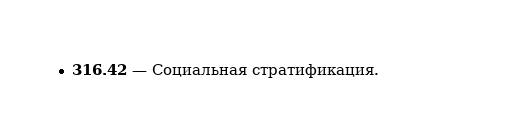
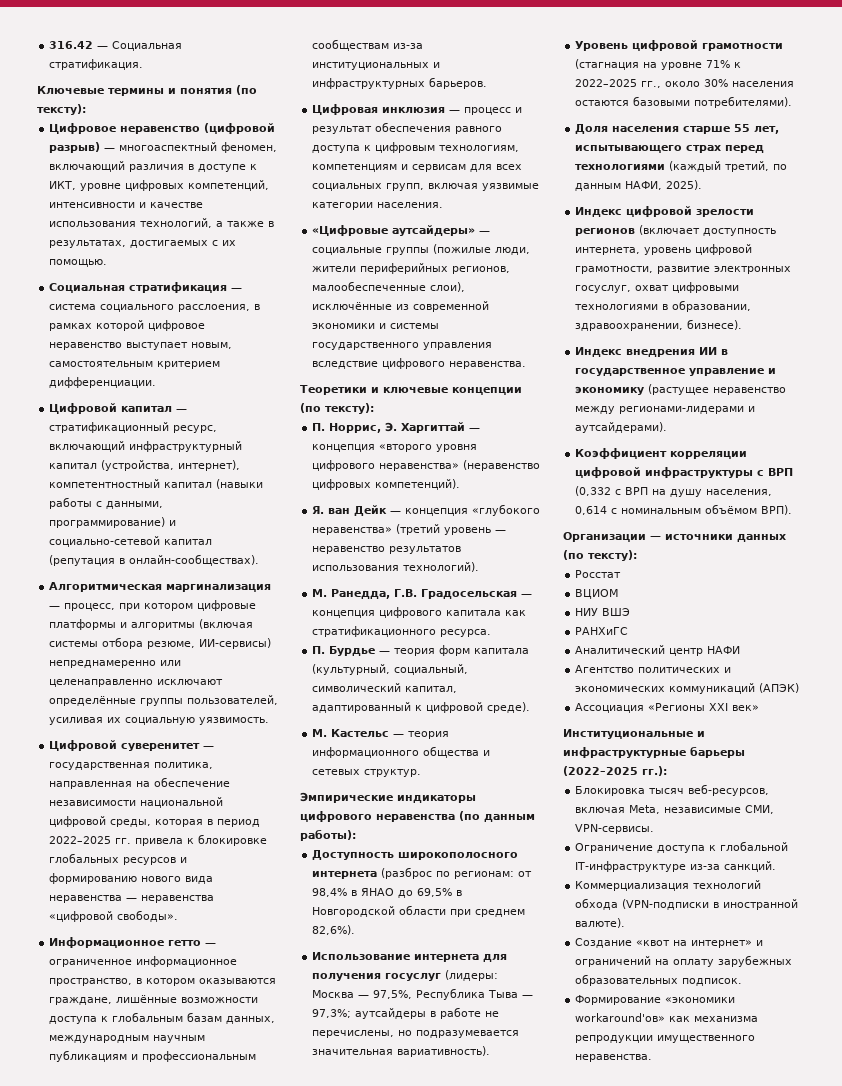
(379, 71) none -> [37,85,257,96] [37,104,86,115] [49,123,276,134] [49,142,278,153] [49,161,258,172] [49,180,270,191] [49,202,204,208] [49,218,275,228] [49,240,237,248] [49,259,108,267] [49,282,243,293] [49,304,261,312] [49,320,206,331] [49,342,233,350] [49,361,221,369] [49,377,157,388] [49,403,188,414] [49,422,218,433] [49,441,243,452] [49,460,241,471] [49,479,264,489] [49,497,164,509] [49,517,177,528] [49,536,213,547] [49,554,260,566] [49,582,272,592] [49,600,257,611] [49,619,254,630] [49,637,272,649] [49,660,182,668] [49,679,224,687] [49,695,279,706] [49,717,270,725] [49,740,215,751] [49,762,214,770] [49,777,231,789] [49,797,224,808] [49,816,261,827] [49,834,268,846] [49,853,188,865] [49,873,214,884] [49,895,215,903] [49,910,179,922] [49,937,217,948] [49,956,238,967] [49,978,277,986] [49,995,259,1005] [49,1012,276,1024] [49,1035,206,1043] [49,1050,257,1062] [312,39,424,51] [312,62,441,70] [312,77,488,89] [312,104,523,115] [312,122,503,134] [312,142,520,153] [312,164,523,172] [312,183,540,191] [312,202,444,210] [312,225,491,236] [312,244,531,255] [312,263,511,274] [312,281,466,292] [312,301,490,312] [312,323,440,329] [312,342,493,350] [312,358,527,369] [300,385,522,395] [300,403,374,414] [312,422,481,433] [312,444,478,452] [312,460,541,471] [312,479,461,490] [312,504,541,516] [312,524,507,535] [312,546,462,554] [312,562,480,572] [312,589,533,599] [312,607,527,618] [312,626,492,637] [312,645,530,656] [312,664,469,675] [312,683,458,693] [312,702,531,713] [312,729,450,739] [312,746,491,758] [312,769,422,777] [300,792,476,803] [300,811,535,822] [300,829,356,841] [312,850,519,860] [312,867,533,879] [312,888,463,898] [312,905,526,917] [312,925,356,935] [312,952,508,962] [312,970,499,981] [312,988,534,1000] [312,1007,500,1019] [312,1030,520,1038] [312,1046,491,1057] [575,40,784,51] [575,59,742,70] [575,79,795,88] [575,96,793,108] [575,124,780,134] [575,145,765,153] [575,161,788,172] [575,180,703,191] [575,206,755,217] [575,225,777,236] [575,244,753,255] [575,266,792,274] [575,282,740,293] [575,300,752,312] [575,319,743,331] [575,347,729,357] [575,368,777,376] [575,384,787,395] [575,406,756,414] [575,422,668,433] [575,448,748,459] [575,467,794,478] [575,486,773,497] [575,504,793,515] [563,532,786,542] [563,550,637,561] [575,570,622,578] [575,589,619,599] [575,608,631,616] [575,627,629,635] [575,645,741,656] [575,665,732,673] [575,683,800,694] [575,703,760,713] [563,729,705,739] [563,746,745,758] [563,766,667,776] [575,784,770,796] [575,805,775,814] [575,824,655,834] [575,841,789,853] [575,861,777,872] [575,880,762,891] [575,898,799,910] [575,918,626,928] [575,938,764,948] [575,955,793,967] [575,974,743,986] [575,995,736,1005] [575,1013,759,1022] [575,1035,756,1043] [575,1054,653,1062] // Ключевые термины и понятия (по тексту): // Цифровое неравенство (цифровой разрыв) — многоаспектный феномен, включающий различия в доступе к ИКТ, уровне цифровых компетенций, интенсивности и качестве использования технологий, а также в результатах, достигаемых с их помощью. // Социальная стратификация — система социального расслоения, в рамках которой цифровое неравенство выступает новым, самостоятельным критерием дифференциации. // Цифровой капитал — стратификационный ресурс, включающий инфраструктурный капитал (устройства, интернет), компетентностный капитал (навыки работы с данными, программирование) и социально-сетевой капитал (репутация в онлайн-сообществах). // Алгоритмическая маргинализация — процесс, при котором цифровые платформы и алгоритмы (включая системы отбора резюме, ИИ-сервисы) непреднамеренно или целенаправленно исключают определённые группы пользователей, усиливая их социальную уязвимость. // Цифровой суверенитет — государственная политика, направленная на обеспечение независимости национальной цифровой среды, которая в период 2022–2025 гг. привела к блокировке глобальных ресурсов и формированию нового вида неравенства — неравенства «цифровой свободы». // Информационное гетто — ограниченное информационное пространство, в котором оказываются граждане, лишённые возможности доступа к глобальным базам данных, международным научным публикациям и профессиональным сообществам из-за институциональных и инфраструктурных барьеров. // Цифровая инклюзия — процесс и результат обеспечения равного доступа к цифровым технологиям, компетенциям и сервисам для всех социальных групп, включая уязвимые категории населения. // «Цифровые аутсайдеры» — социальные группы (пожилые люди, жители периферийных регионов, малообеспеченные слои), исключённые из современной экономики и системы государственного управления вследствие цифрового неравенства. // Теоретики и ключевые концепции (по тексту): // П. Норрис, Э. Харгиттай — концепция «второго уровня цифрового неравенства» (неравенство цифровых компетенций). // Я. ван Дейк — концепция «глубокого неравенства» (третий уровень — неравенство результатов использования технологий). // М. Ранедда, Г.В. Градосельская — концепция цифрового капитала как стратификационного ресурса. // П. Бурдье — теория форм капитала (культурный, социальный, символический капитал, адаптированный к цифровой среде). // М. Кастельс — теория информационного общества и сетевых структур. // Эмпирические индикаторы цифрового неравенства (по данным работы): // Доступность широкополосного интернета (разброс по регионам: от 98,4% в ЯНАО до 69,5% в Новгородской области при среднем 82,6%). // Использование интернета для получения госуслуг (лидеры: Москва — 97,5%, Республика Тыва — 97,3%; аутсайдеры в работе не перечислены, но подразумевается значительная вариативность). // Уровень цифровой грамотности (стагнация на уровне 71% к 2022–2025 гг., около 30% населения остаются базовыми потребителями). // Доля населения старше 55 лет, испытывающего страх перед технологиями (каждый третий, по данным НАФИ, 2025). // Индекс цифровой зрелости регионов (включает доступность интернета, уровень цифровой грамотности, развитие электронных госуслуг, охват цифровыми технологиями в образовании, здравоохранении, бизнесе). // Индекс внедрения ИИ в государственное управление и экономику (растущее неравенство между регионами-лидерами и аутсайдерами). // Коэффициент корреляции цифровой инфраструктуры с ВРП (0,332 с ВРП на душу населения, 0,614 с номинальным объёмом ВРП). // Организации — источники данных (по тексту): // Росстат // ВЦИОМ // НИУ ВШЭ // РАНХиГС // Аналитический центр НАФИ // Агентство политических и экономических коммуникаций (АПЭК) // Ассоциация «Регионы XXI век» // Институциональные и инфраструктурные барьеры (2022–2025 гг.): // Блокировка тысяч веб-ресурсов, включая Meta, независимые СМИ, VPN-сервисы. // Ограничение доступа к глобальной IT-инфраструктуре из-за санкций. // Коммерциализация технологий обхода (VPN-подписки в иностранной валюте). // Создание «квот на интернет» и ограничений на оплату зарубежных образовательных подписок. // Формирование «экономики workaround'ов» как механизма репродукции имущественного неравенства.

